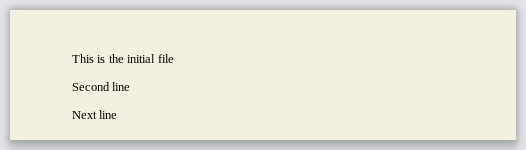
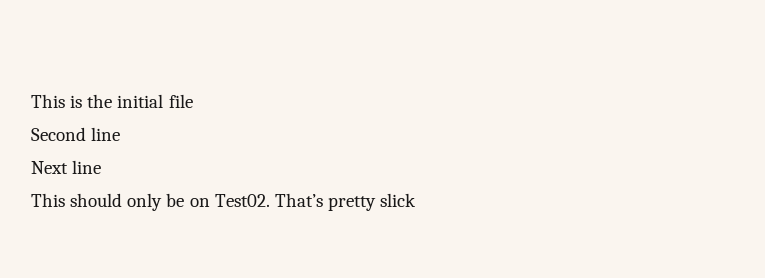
(118, 114) none -> [31,193,417,211] // This should only be on Test02. That’s pretty slick

